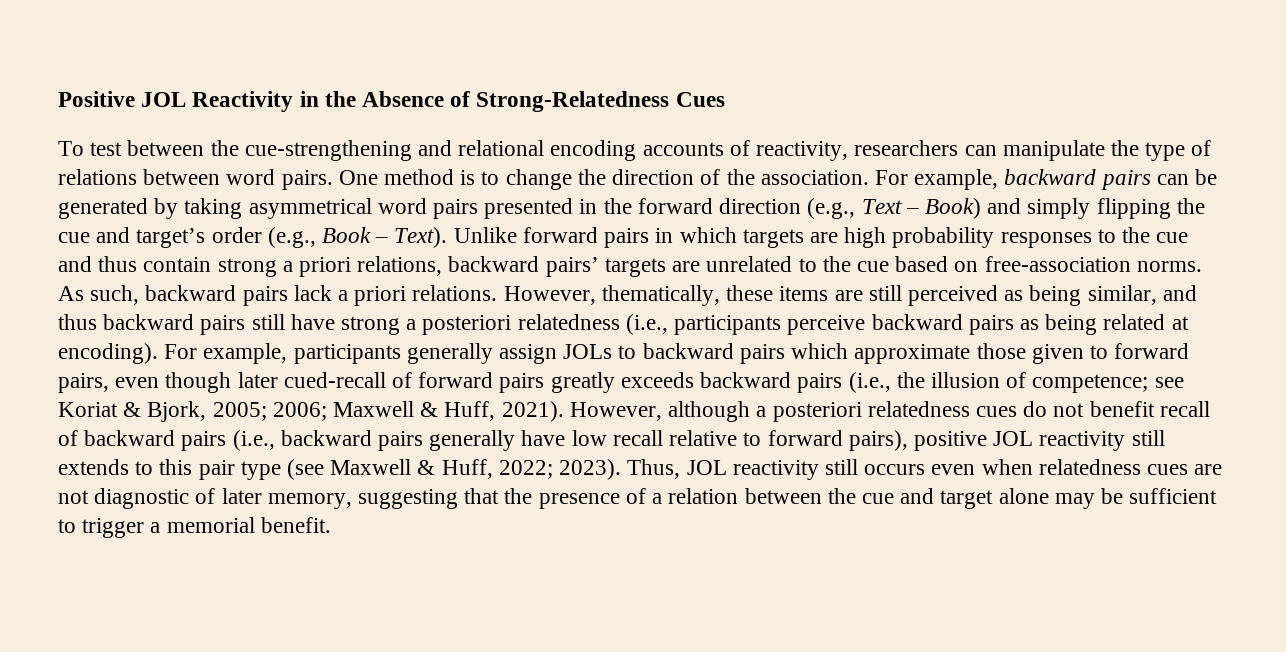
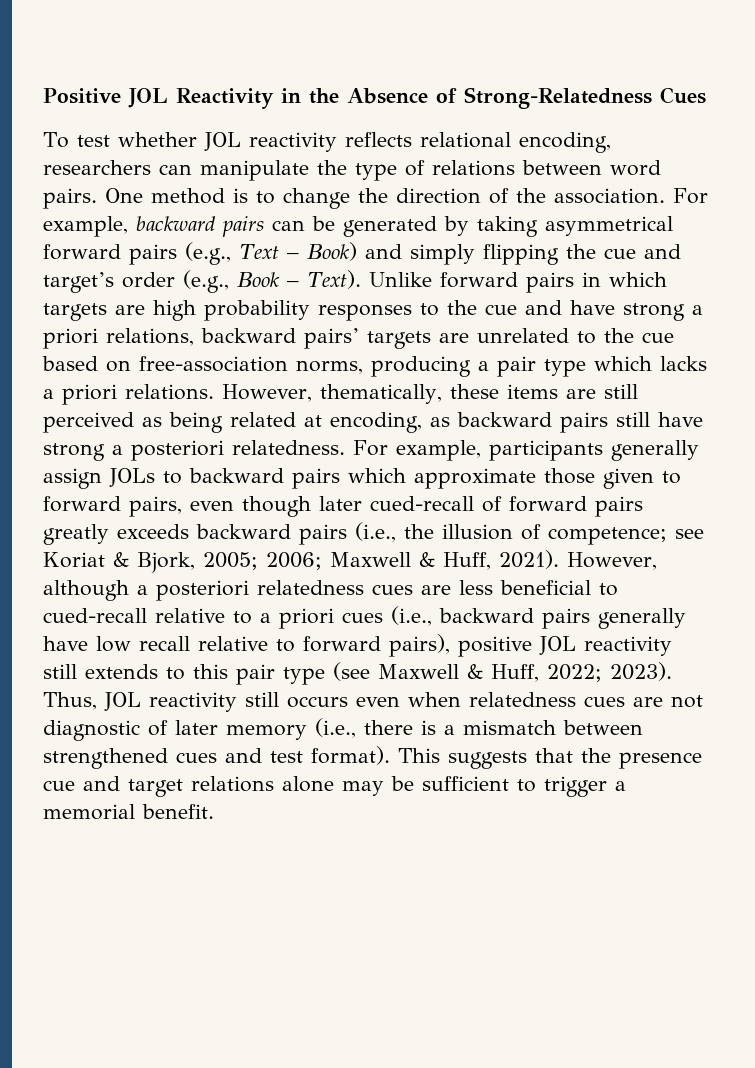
[127,140,849,161] between the cue-strengthening and relational encoding accounts of reactivity, -> [117,132,611,153] whether JOL reactivity reflects relational encoding,
[377,198,802,219] word pairs presented in the forward direction -> [43,244,177,265] forward pairs
[98,256,212,272] thus contain -> [570,300,615,315] have
[1136,261,1202,272] [58,285,332,306] norms. As such, backward pairs lack -> [296,356,707,377] norms, producing a pair type which lacks
[1087,285,1197,305] [58,314,97,330] similar, and thus -> [230,412,450,433] related at encoding, as
[517,314,1189,335] [58,343,158,364] relatedness (i.e., participants perceive backward pairs as being related at encoding). -> [232,440,345,455] relatedness.
[1023,401,1210,417] [58,430,227,451] do not benefit recall of backward pairs -> [421,580,618,596] [43,608,383,629] are less beneficial to cued-recall relative to a priori cues
[267,488,856,509] memory, suggesting that the presence of a relation between the -> [226,718,643,740] [43,746,702,769] memory (i.e., there is a mismatch between strengthened cues and test format). This suggests that the presence
(994, 499) none -> [191,776,274,792] relations

